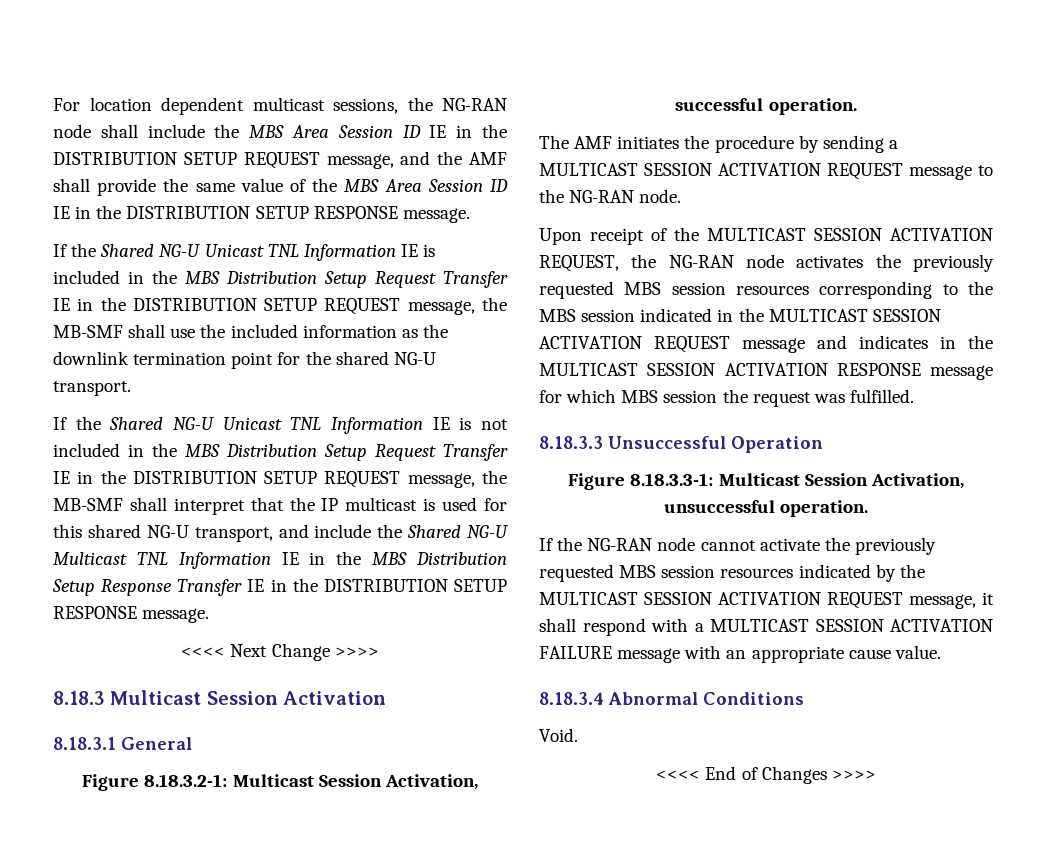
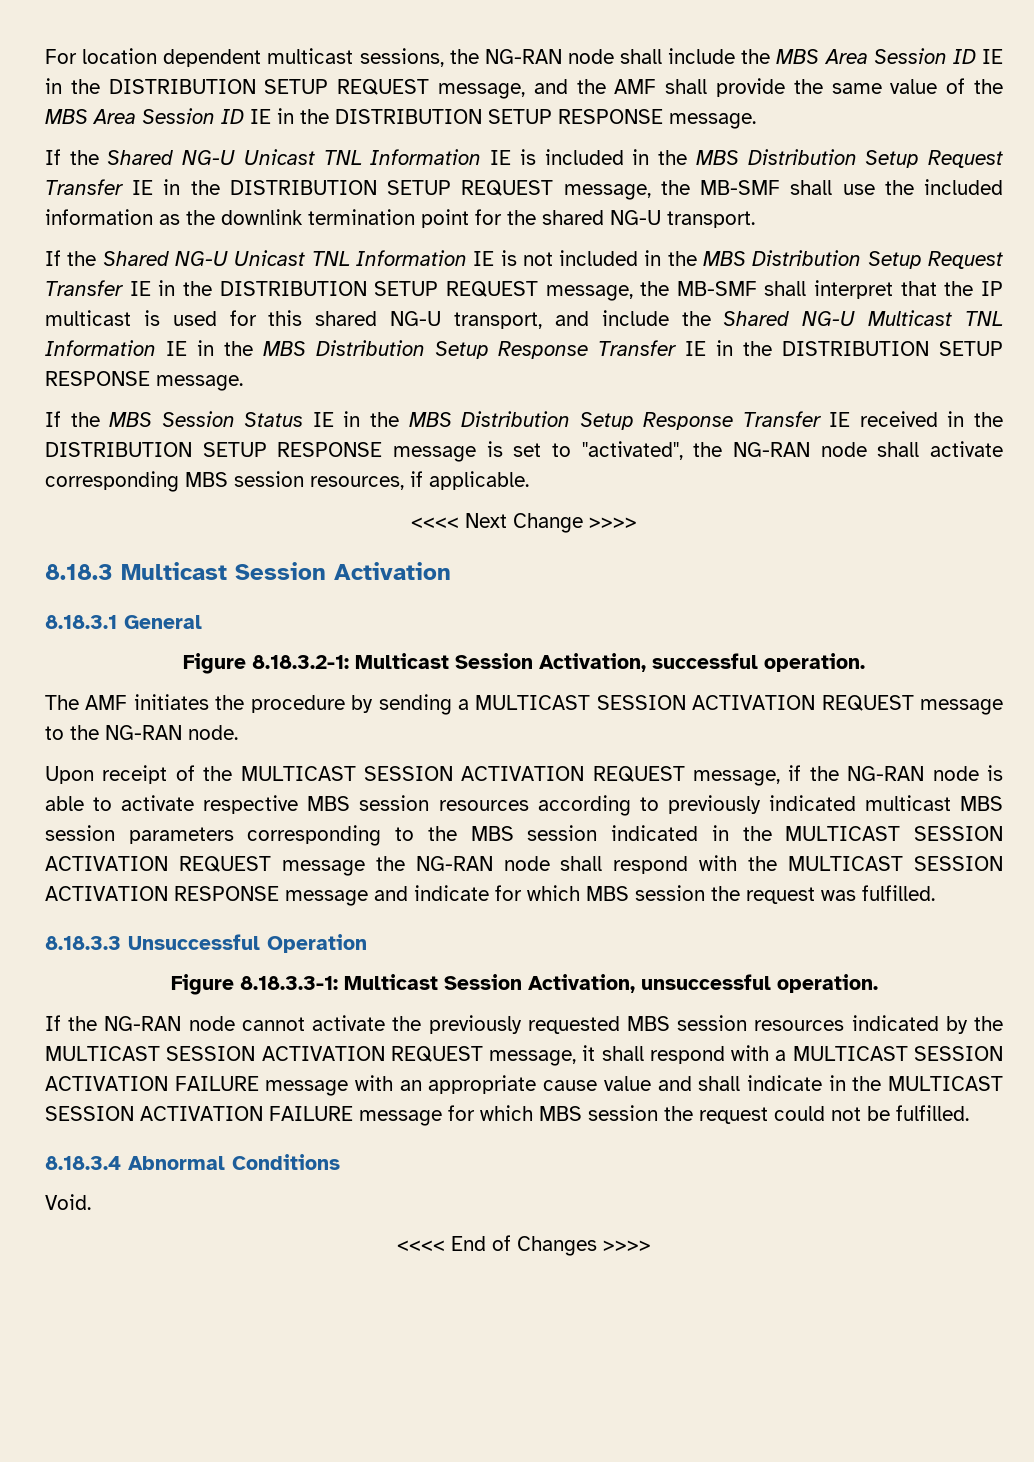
(210, 615) none -> [45,411,1003,430] [45,441,1003,462] [45,471,529,492] // If the MBS Session Status IE in the MBS Distribution Setup Response Transfer IE received in the DISTRIBUTION SETUP RESPONSE message is set to "activated", the NG-RAN node shall activate corresponding MBS session resources, if applicable.
[539,254,994,272] [539,281,809,299] REQUEST, the NG-RAN node activates the previously requested MBS session resources -> [592,765,1003,786] [45,795,1004,816] [45,825,234,844] REQUEST message, if the NG-RAN node is able to activate respective MBS session resources according to previously indicated multicast MBS session parameters
[817,335,956,349] and indicates in -> [375,855,738,874] the NG-RAN node shall respond with
(993, 372) none -> [374,885,489,901] and indicate
[894,645,941,659] value. -> [603,1075,1004,1091] [45,1105,969,1126] value and shall indicate in the MULTICAST SESSION ACTIVATION FAILURE message for which MBS session the request could not be fulfilled.

